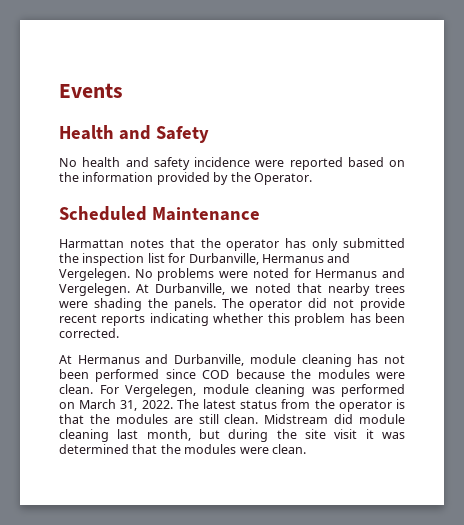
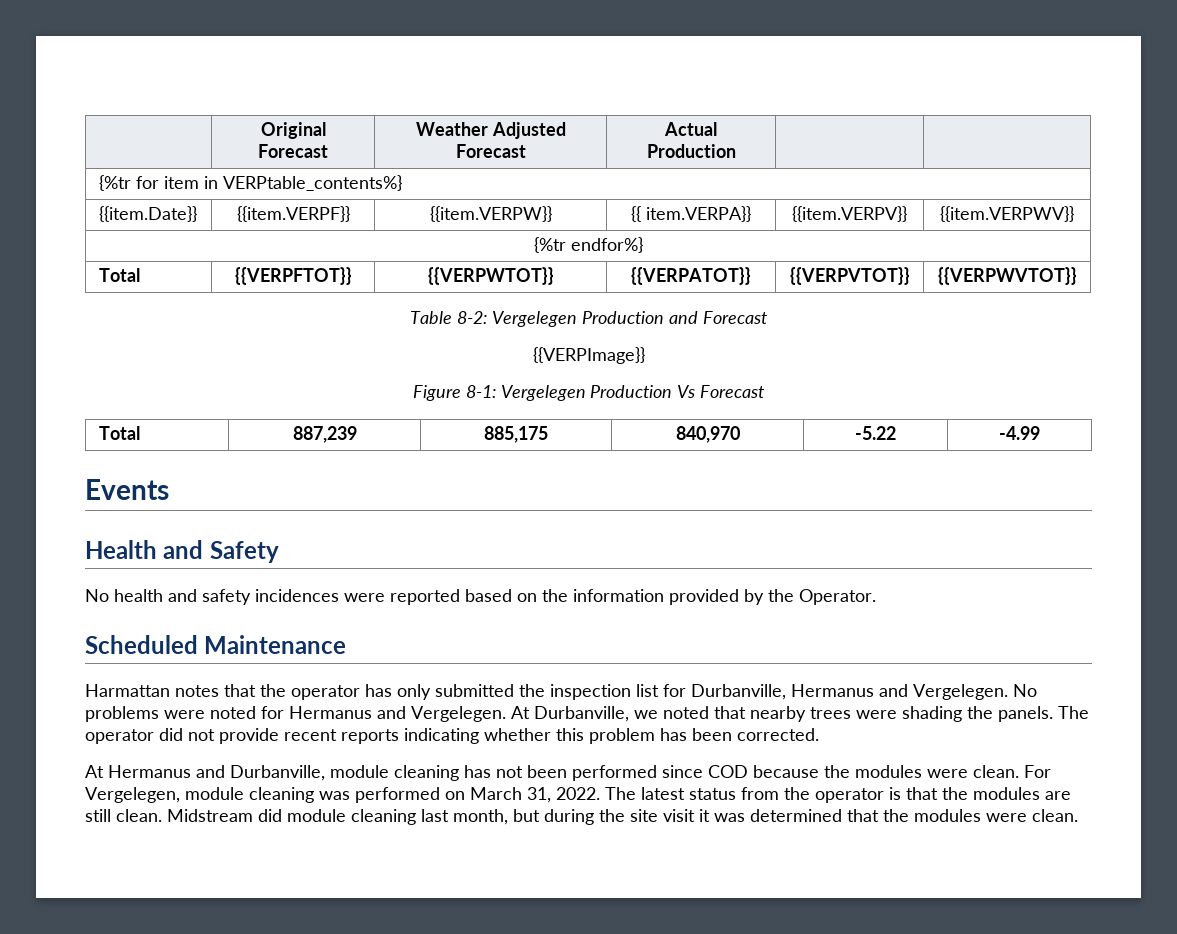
(59, 90) none -> [260,122,326,139] [258,144,328,158] [415,122,566,139] [455,144,526,158] [664,122,717,136] [646,144,736,158] [98,175,402,191] [98,206,197,222] [236,206,350,222] [429,206,552,222] [631,206,751,222] [792,206,907,222] [940,206,1074,222] [533,237,643,253] [98,268,140,282] [234,267,352,285] [427,267,554,285] [631,267,751,285] [789,267,910,285] [937,267,1077,285] [410,311,768,327] [532,347,645,364] [412,385,766,401] [98,426,140,440] [292,426,357,443] [484,426,548,443] [675,426,740,443] [855,426,896,440] [999,426,1040,440] | Original Forecast | Weather Adjusted Forecast | Actual Production | | // {%tr for item in VERPtable_contents%} // {{item.Date}} | {{item.VERPF}} | {{item.VERPW}} | {{ item.VERPA}} | {{item.VERPV}} | {{item.VERPWV}} // {%tr endfor%} // Total | {{VERPFTOT}} | {{VERPWTOT}} | {{VERPATOT}} | {{VERPVTOT}} | {{VERPWVTOT}} // Table 8-2: Vergelegen Production and Forecast // {{VERPImage}} // Figure 8-1: Vergelegen Production Vs Forecast // Total | 887,239 | 885,175 | 840,970 | -5.22 | -4.99 //
[194,157,250,167] incidence -> [255,589,339,602] incidences

